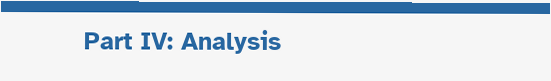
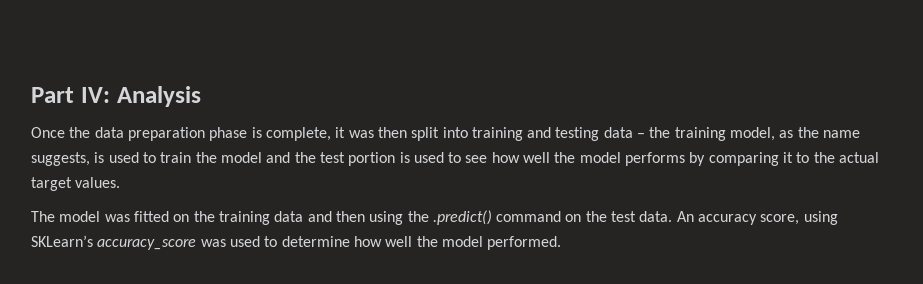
(282, 42) none -> [31,127,861,141] [31,152,880,166] [31,177,121,191] [31,210,838,225] [31,235,562,250] // Once the data preparation phase is complete, it was then split into training and testing data – the training model, as the name suggests, is used to train the model and the test portion is used to see how well the model performs by comparing it to the actual target values. // The model was fitted on the training data and then using the .predict() command on the test data. An accuracy score, using SKLearn’s accuracy_score was used to determine how well the model performed.

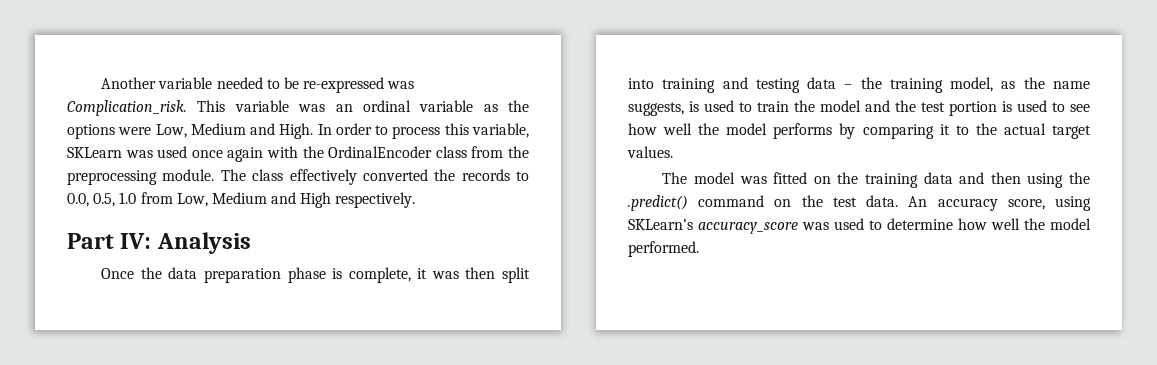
(31, 95) none -> [101,77,415,93] [67,100,529,116] [67,123,529,139] [67,146,529,162] [67,169,529,185] [67,192,416,208] Another variable needed to be re-expressed was Complication_risk. This variable was an ordinal variable as the options were Low, Medium and High. In order to process this variable, SKLearn was used once again with the OrdinalEncoder class from the preprocessing module. The class effectively converted the records to 0.0, 0.5, 1.0 from Low, Medium and High respectively. //

